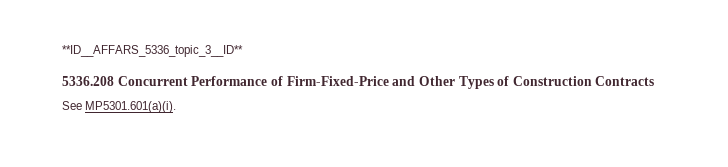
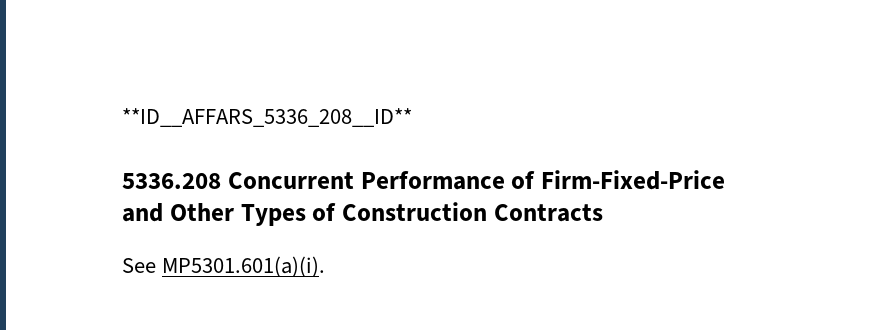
[62,45,243,57] **ID__AFFARS_5336_topic_3__ID** -> [122,108,412,127] **ID__AFFARS_5336_208__ID**

